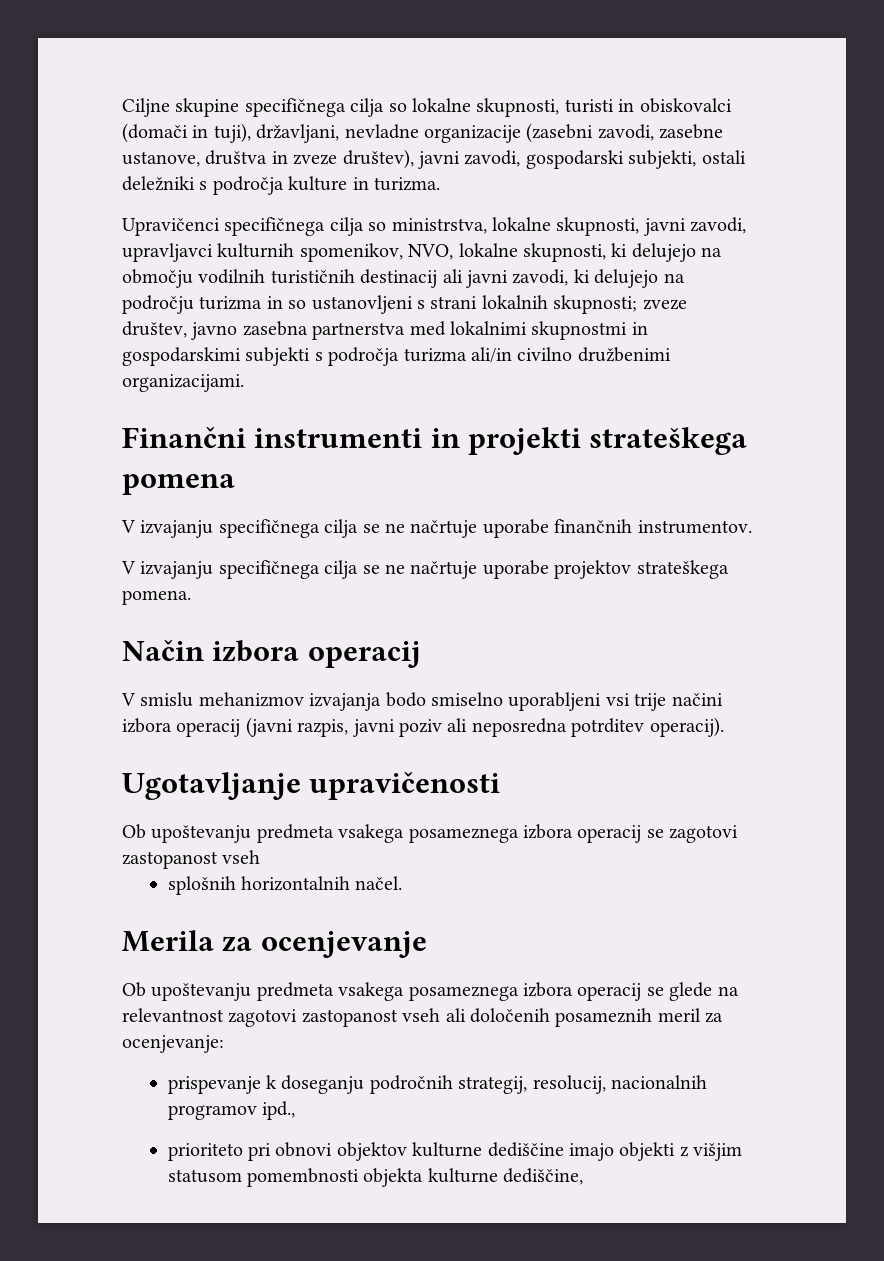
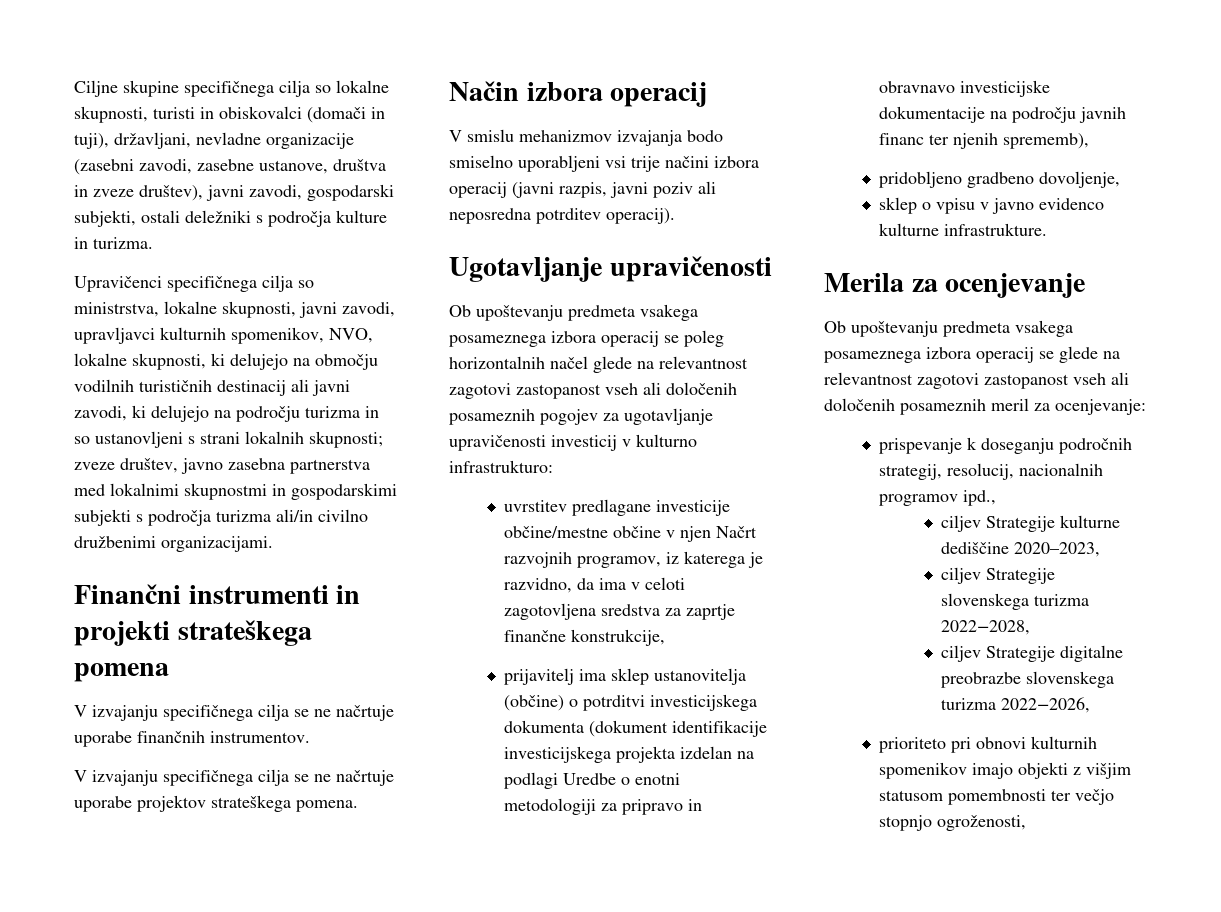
[669,825,739,843] [122,850,261,869] [167,876,403,895] zagotovi zastopanost vseh // splošnih horizontalnih načel. -> [684,330,724,347] [449,356,748,373] [449,382,737,399] [449,408,713,425] [449,434,697,451] [449,460,553,473] [504,499,731,516] [504,526,758,542] [504,551,764,568] [504,577,686,593] [504,603,736,620] [504,629,666,646] [504,668,747,685] [504,694,758,711] [504,720,768,737] [504,746,755,763] [504,772,681,789] [504,798,703,815] [879,80,1051,97] [879,106,1127,123] [879,133,1090,149] [879,171,1121,188] [879,197,1105,214] [879,223,1048,236] poleg horizontalnih načel glede na relevantnost zagotovi zastopanost vseh ali določenih posameznih pogojev za ugotavljanje upravičenosti investicij v kulturno infrastrukturo: // uvrstitev predlagane investicije občine/mestne občine v njen Načrt razvojnih programov, iz katerega je razvidno, da ima v celoti zagotovljena sredstva za zaprtje finančne konstrukcije, // prijavitelj ima sklep ustanovitelja (občine) o potrditvi investicijskega dokumenta (dokument identifikacije investicijskega projekta izdelan na podlagi Uredbe o enotni metodologiji za pripravo in obravnavo investicijske dokumentacije na področju javnih financ ter njenih sprememb), // pridobljeno gradbeno dovoljenje, // sklep o vpisu v javno evidenco kulturne infrastrukture.
(295, 1110) none -> [940,515,1120,532] [940,542,1100,557] [940,567,1055,584] [940,593,1089,610] [940,620,1030,635] [940,645,1123,662] [940,671,1114,688] [940,697,1090,713] // ciljev Strategije kulturne dediščine 2020–2023, // ciljev Strategije slovenskega turizma 2022−2028, // ciljev Strategije digitalne preobrazbe slovenskega turizma 2022−2026,
[336,1142,564,1161] objektov kulturne dediščine -> [1031,736,1098,749] [879,762,968,779] kulturnih spomenikov
[363,1168,584,1187] objekta kulturne dediščine, -> [1051,789,1115,805] [879,815,1027,831] ter večjo stopnjo ogroženosti,

